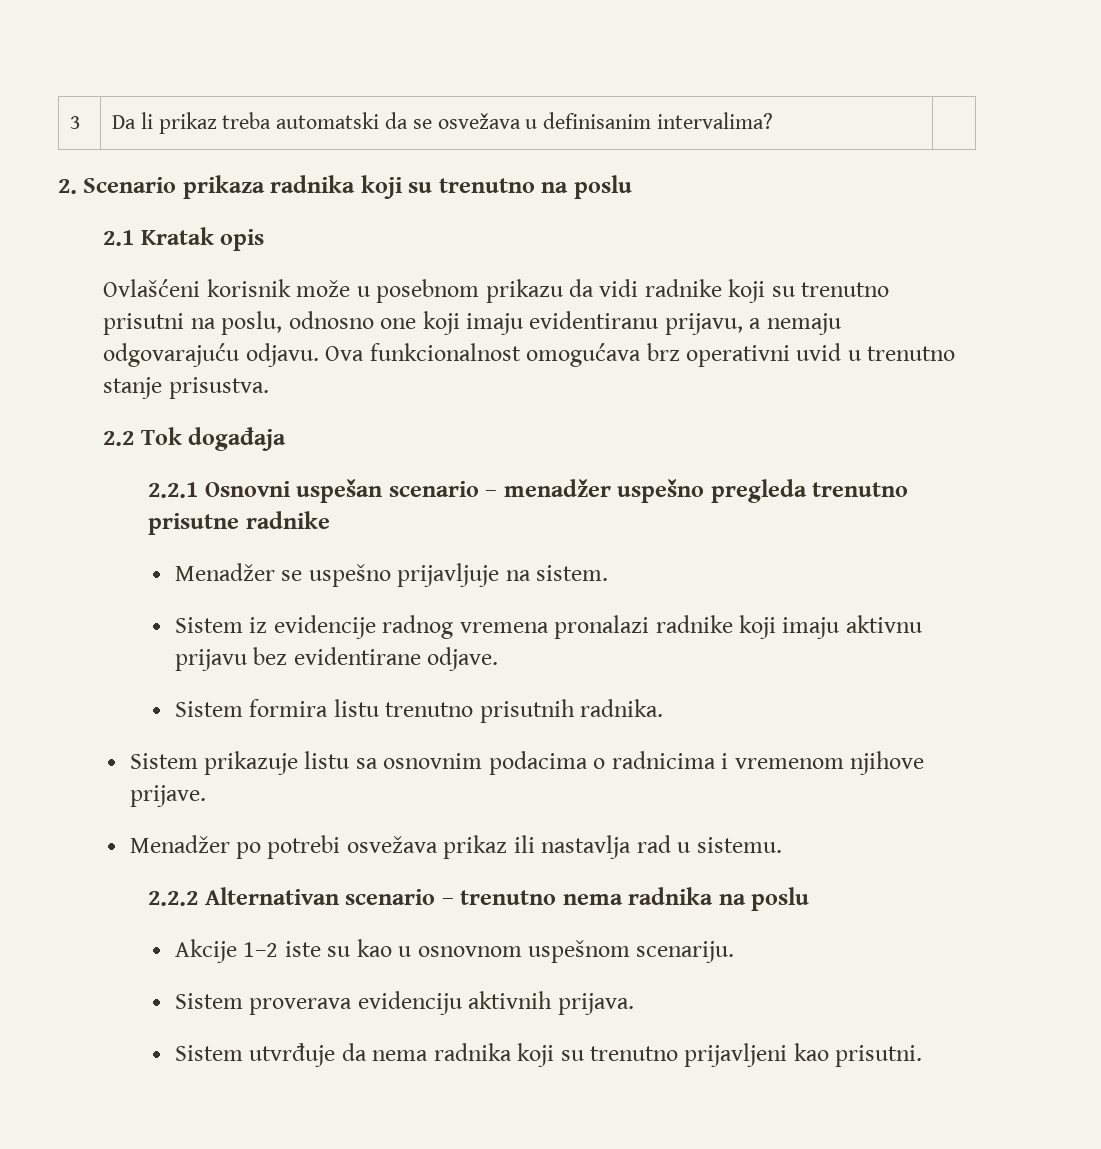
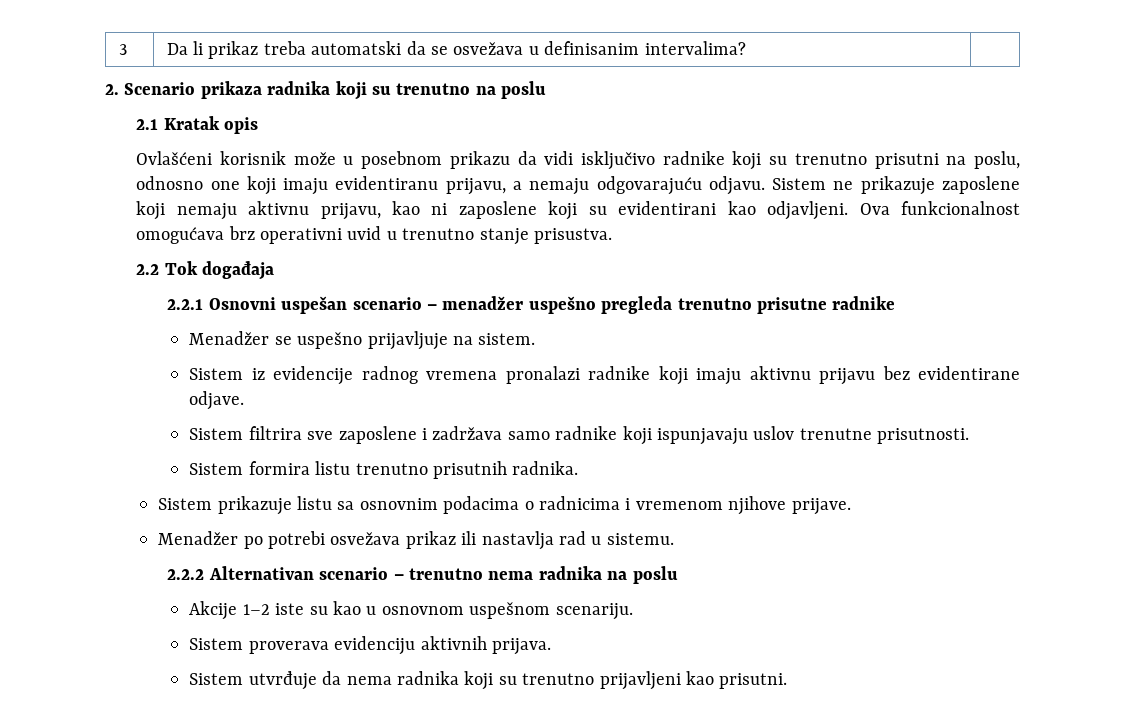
(639, 288) none -> [580,151,655,170] isključivo
(319, 355) none -> [772,176,1021,195] [136,201,849,220] Sistem ne prikazuje zaposlene koji nemaju aktivnu prijavu, kao ni zaposlene koji su evidentirani kao odjavljeni.
(499, 659) none -> [189,426,970,445] // Sistem filtrira sve zaposlene i zadržava samo radnike koji ispunjavaju uslov trenutne prisutnosti.

